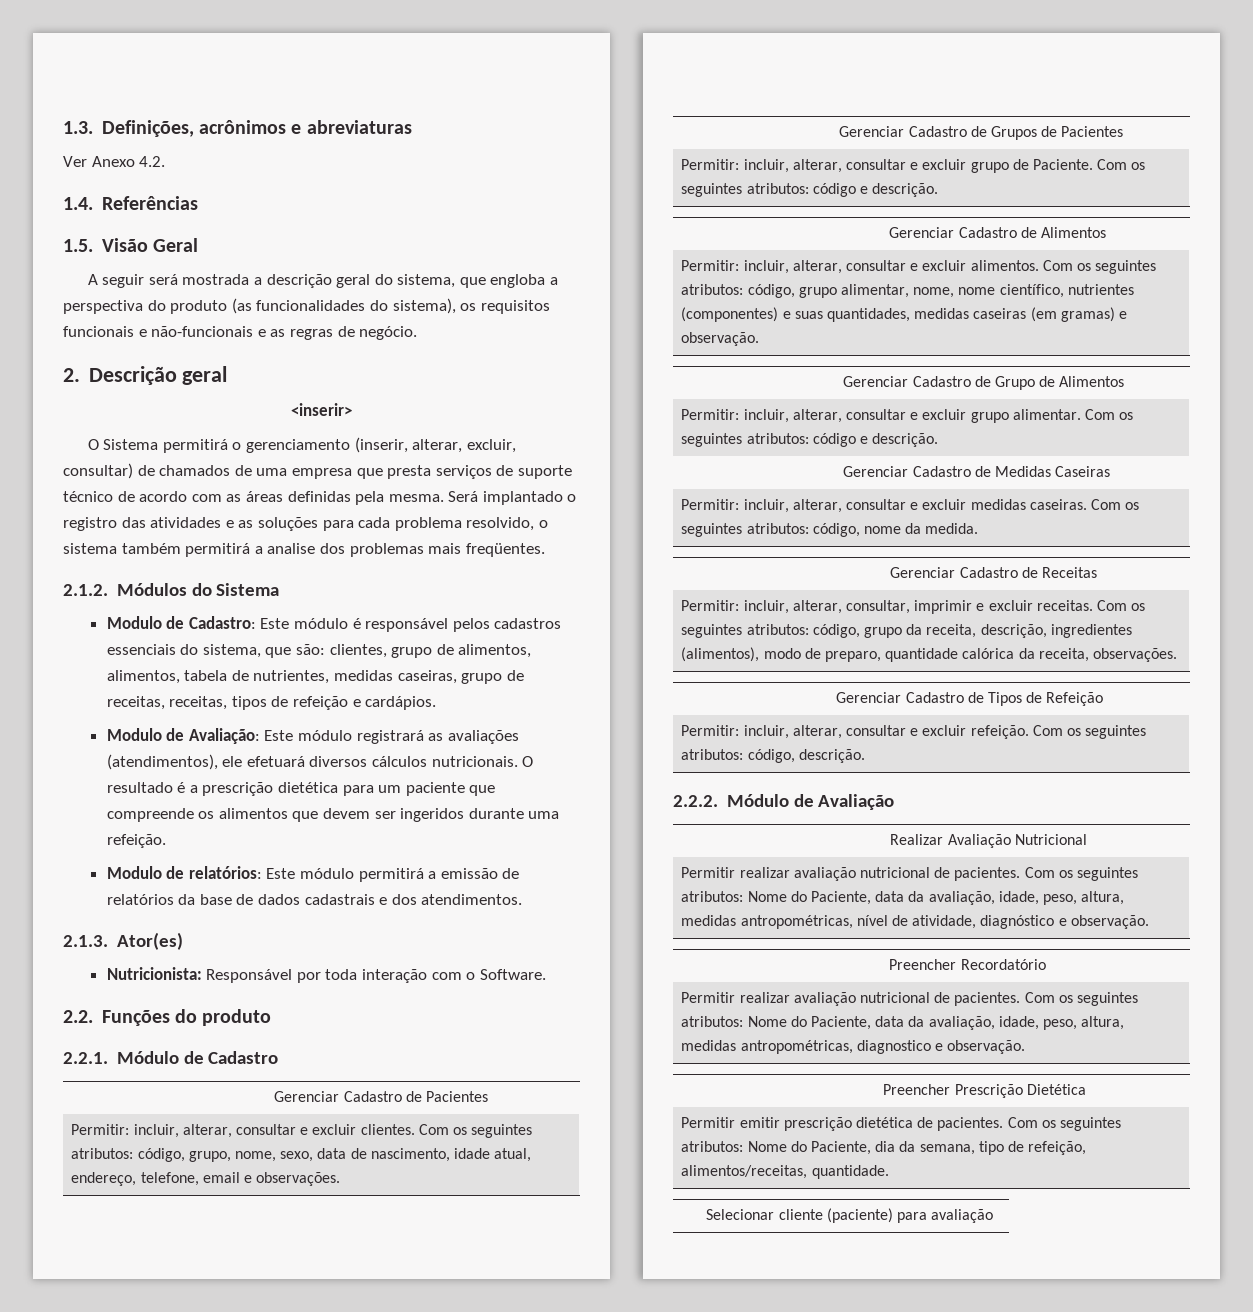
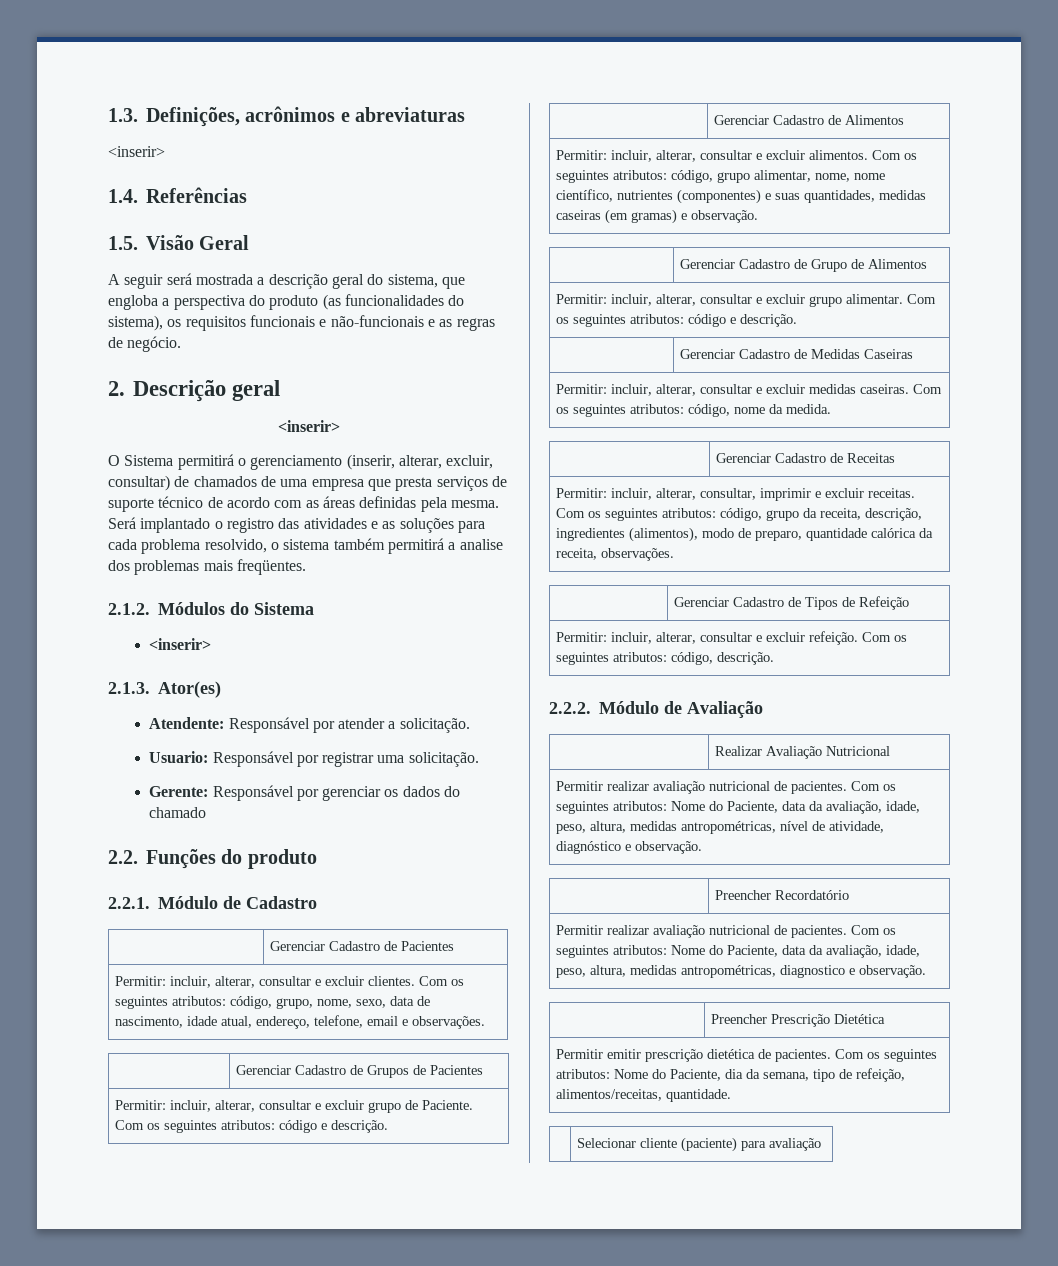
[63,156,166,167] Ver Anexo 4.2. -> [108,146,165,157] <inserir>
[106,616,562,632] [106,644,532,658] [106,670,524,684] [106,696,437,710] [106,728,519,744] [106,754,534,770] [106,782,496,796] [106,808,560,822] [106,834,166,848] [106,866,520,882] [106,894,523,905] Modulo de Cadastro: Este módulo é responsável pelos cadastros essenciais do sistema, que são: clientes, grupo de alimentos, alimentos, tabela de nutrientes, medidas caseiras, grupo de receitas, receitas, tipos de refeição e cardápios. // Modulo de Avaliação: Este módulo registrará as avaliações (atendimentos), ele efetuará diversos cálculos nutricionais. O resultado é a prescrição dietética para um paciente que compreende os alimentos que devem ser ingeridos durante uma refeição. // Modulo de relatórios: Este módulo permitirá a emissão de relatórios da base de dados cadastrais e dos atendimentos. -> [149,638,212,650] <inserir>
[106,967,546,983] Nutricionista: Responsável por toda interação com o Software. -> [149,717,470,733] [149,751,479,767] [149,785,461,801] [149,807,207,818] Atendente: Responsável por atender a solicitação. // Usuario: Responsável por registrar uma solicitação. // Gerente: Responsável por gerenciar os dados do chamado

